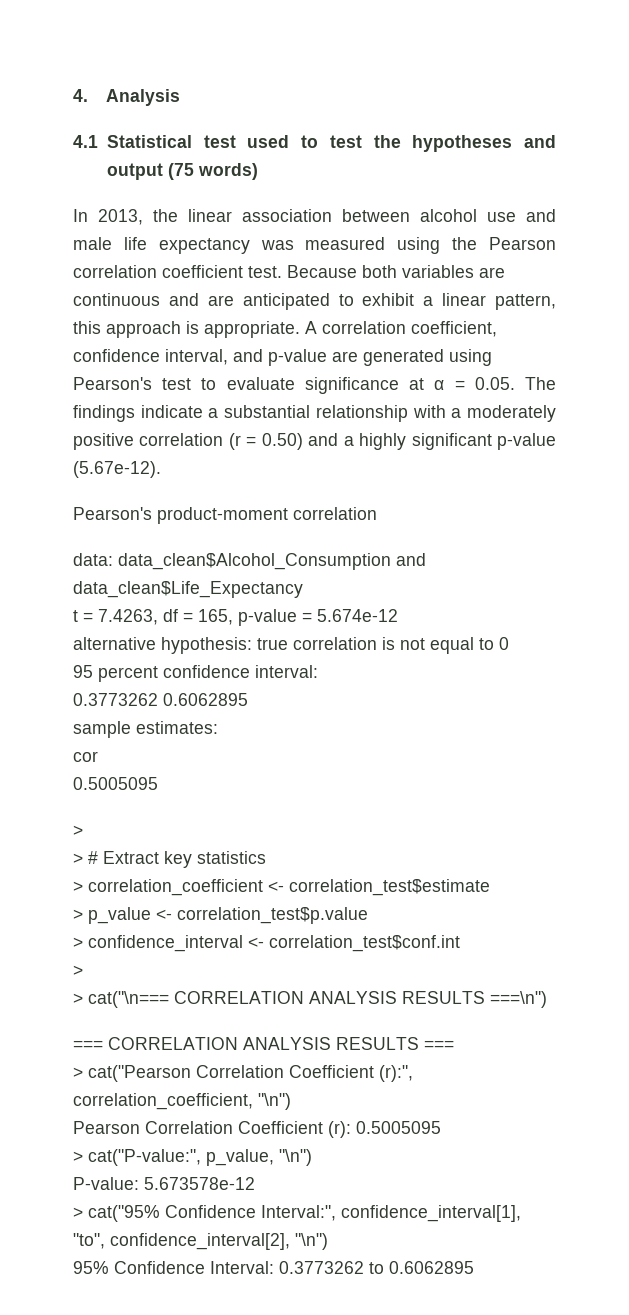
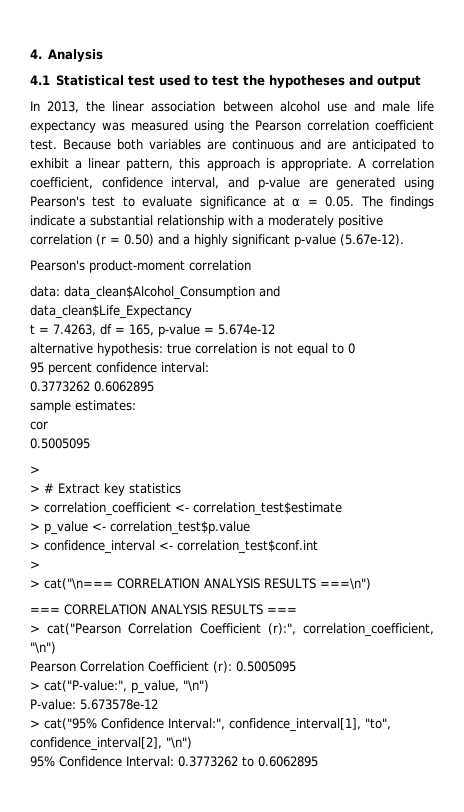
[167,163,258,180] (75 words) -> (422, 81) none

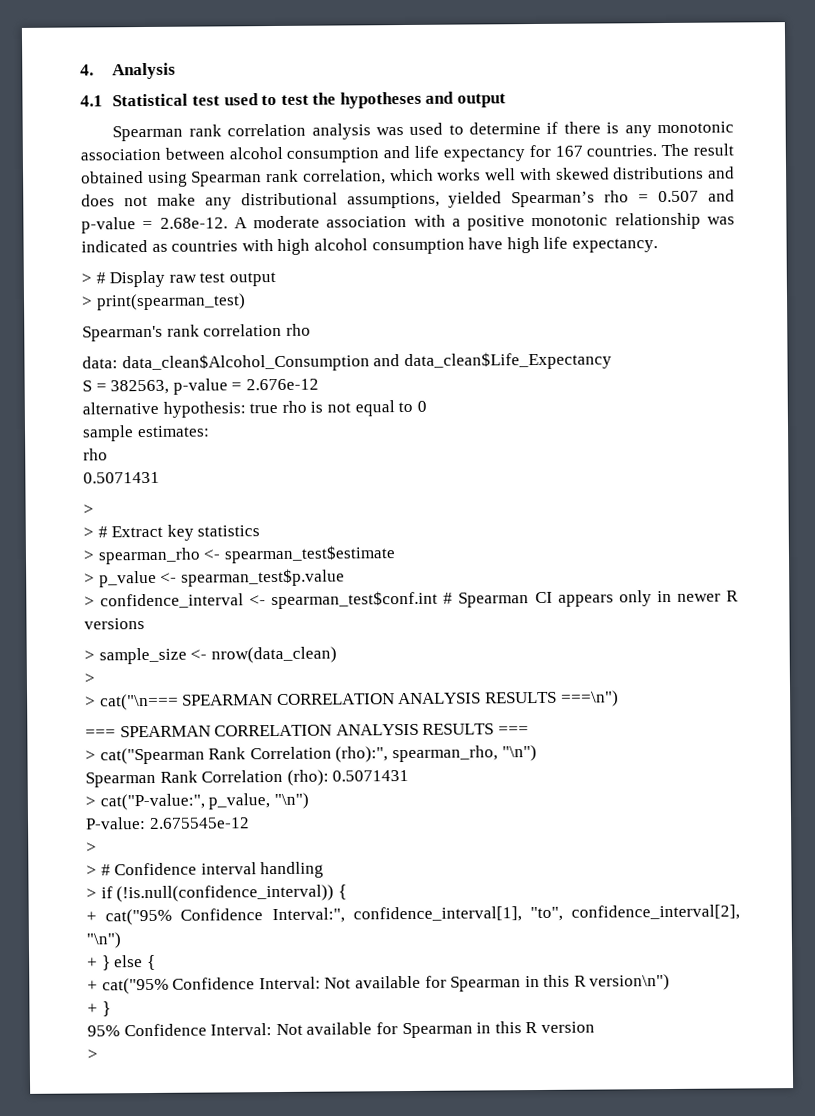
[30,101,435,113] [30,120,434,133] [30,139,434,152] [30,158,434,171] [30,177,435,190] [30,196,434,209] [30,215,383,228] [30,234,404,247] [30,260,251,273] [30,286,280,300] [30,305,192,319] [30,324,275,337] In 2013, the linear association between alcohol use and male life expectancy was measured using the Pearson correlation coefficient test. Because both variables are continuous and are anticipated to exhibit a linear pattern, this approach is appropriate. A correlation coefficient, confidence interval, and p-value are generated using Pearson's test to evaluate significance at α = 0.05. The findings indicate a substantial relationship with a moderately positive correlation (r = 0.50) and a highly significant p-value (5.67e-12). // Pearson's product-moment correlation // data: data_clean$Alcohol_Consumption and data_clean$Life_Expectancy // t = 7.4263, df = 165, p-value = 5.674e-12 -> [112,121,734,142] [80,143,734,163] [81,166,736,187] [81,189,735,210] [81,212,735,234] [81,236,658,255] [81,270,276,288] [81,293,246,311] [82,323,311,342] [82,351,612,373] [82,378,319,395] Spearman rank correlation analysis was used to determine if there is any monotonic association between alcohol consumption and life expectancy for 167 countries. The result obtained using Spearman rank correlation, which works well with skewed distributions and does not make any distributional assumptions, yielded Spearman’s rho = 0.507 and p-value = 2.68e-12. A moderate association with a positive monotonic relationship was indicated as countries with high alcohol consumption have high life expectancy. // > # Display raw test output // > print(spearman_test) // Spearman's rank correlation rho // data: data_clean$Alcohol_Consumption and data_clean$Life_Expectancy // S = 382563, p-value = 2.676e-12
[195,343,257,354] correlation -> [281,400,307,413] rho
[30,362,209,375] [30,381,154,392] // 95 percent confidence interval: // 0.3773262 0.6062895 -> (427, 406) none
[30,421,48,430] [30,438,90,449] cor // 0.5005095 -> [83,448,108,461] [83,471,160,484] rho // 0.5071431
[44,502,342,516] correlation_coefficient <- correlation_test$estimate -> [97,545,396,565] spearman_rho <- spearman_test$estimate
[110,521,250,535] correlation_test$p.value -> [180,568,345,587] spearman_test$p.value
[177,540,318,554] correlation_test$conf.int -> [271,590,739,610] [84,618,145,630] [84,646,337,665] spearman_test$conf.int # Spearman CI appears only in newer R versions // > sample_size <- nrow(data_clean)
(113, 584) none -> [182,694,274,706] SPEARMAN
(60, 611) none -> [119,725,211,738] SPEARMAN
[47,623,434,637] [30,642,56,654] [30,661,296,673] cat("Pearson Correlation Coefficient (r):", correlation_coefficient, "\n") // Pearson Correlation Coefficient (r): 0.5005095 -> [99,745,537,765] [85,769,410,788] cat("Spearman Rank Correlation (rho):", spearman_rho, "\n") // Spearman Rank Correlation (rho): 0.5071431
[80,699,158,710] [30,720,40,728] 5.673578e-12 // > -> [148,817,250,829] [86,842,97,853] [86,861,325,879] [86,884,347,903] [86,911,97,922] 2.675545e-12 // > // > # Confidence interval handling // > if (!is.null(confidence_interval)) { // +
[30,756,318,767] 95% Confidence Interval: 0.3773262 to 0.6062895 -> [87,954,156,971] [87,973,671,995] [87,1001,111,1017] [87,1021,595,1039] [87,1049,98,1060] + } else { // + cat("95% Confidence Interval: Not available for Spearman in this R version\n") // + } // 95% Confidence Interval: Not available for Spearman in this R version // >

